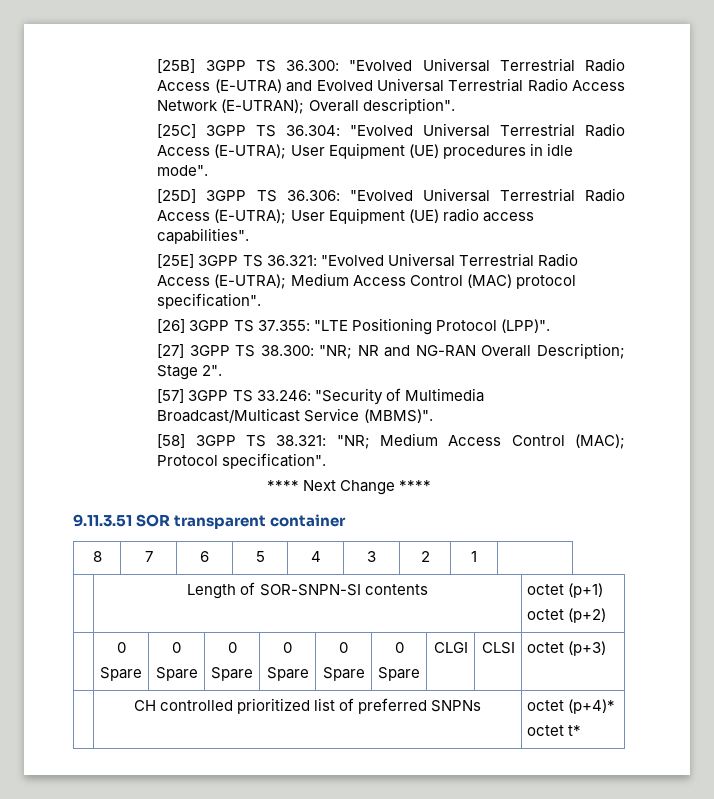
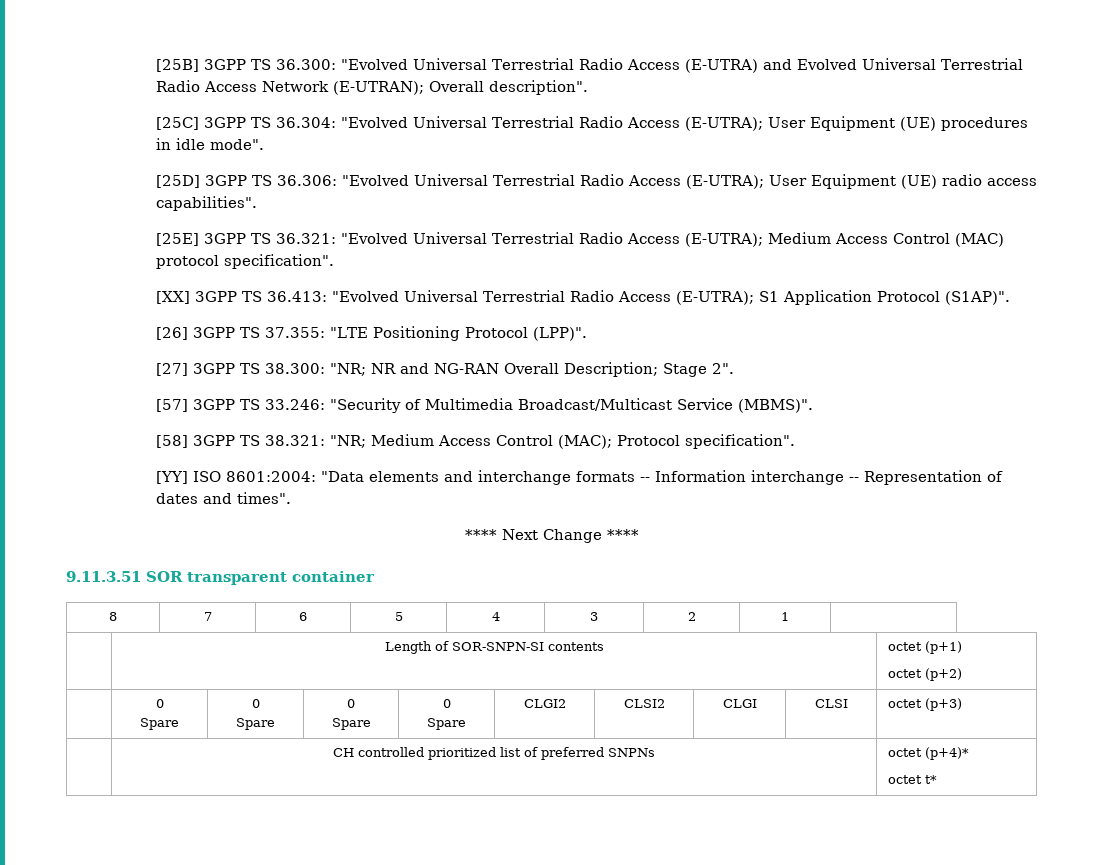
(262, 301) none -> [155,290,1010,305] // [XX] 3GPP TS 36.413: "Evolved Universal Terrestrial Radio Access (E-UTRA); S1 Application Protocol (S1AP)".
(327, 461) none -> [155,470,1003,485] [155,492,291,504] // [YY] ISO 8601:2004: "Data elements and interchange formats -- Information interchange -- Representation of dates and times".
[339,642,348,653] [322,667,365,681] [394,642,404,653] [378,667,420,681] 0 // Spare | 0 // Spare -> [523,699,566,708] [623,699,665,708] CLGI2 | CLSI2

